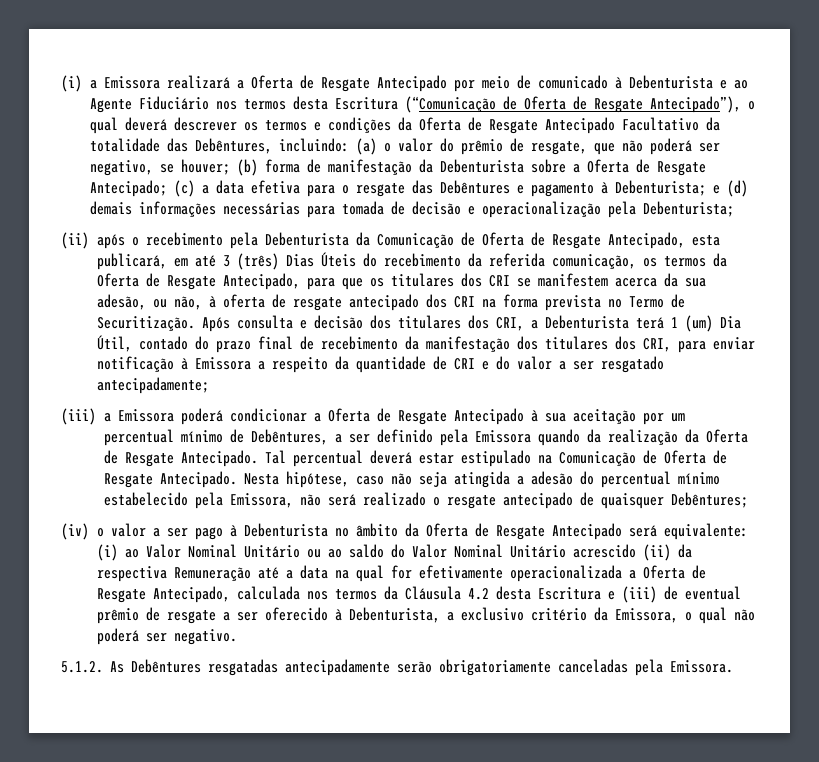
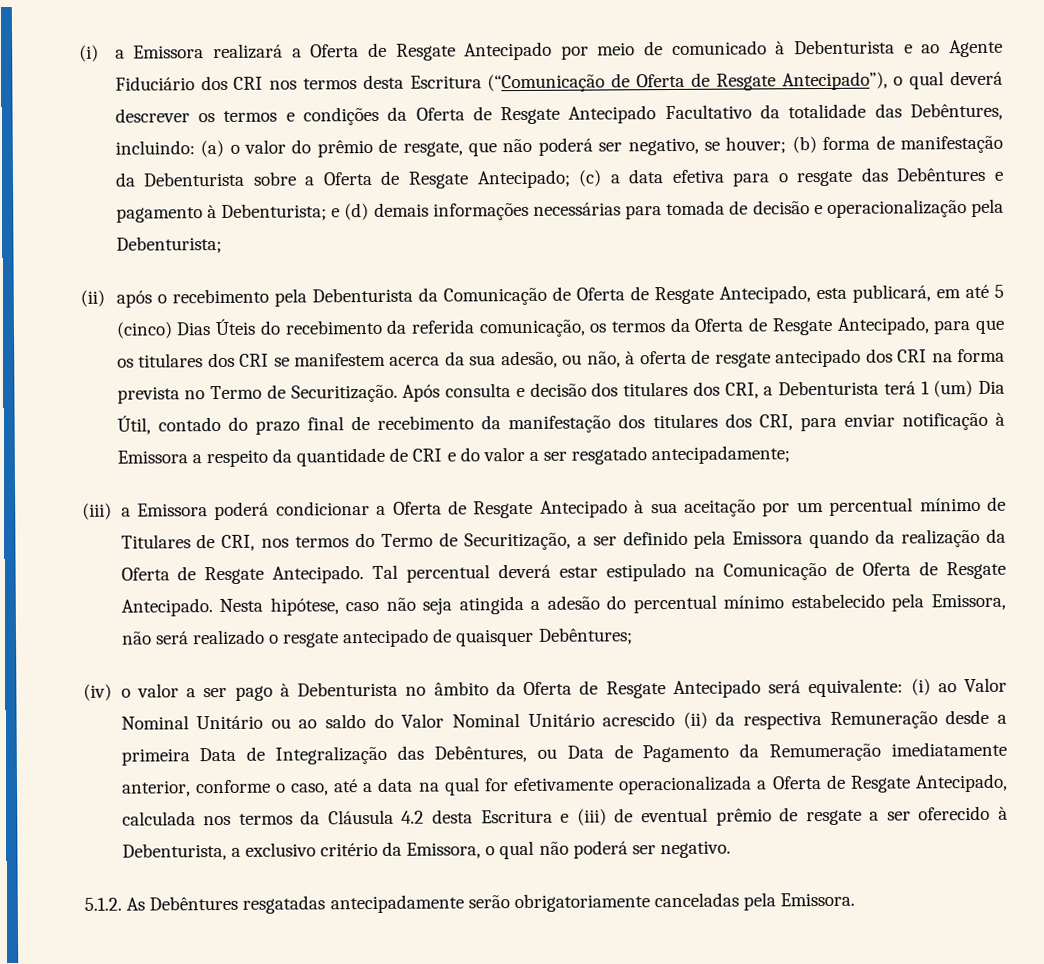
(209, 103) none -> [200,75,264,91] dos CRI
[222,253,279,270] 3 (três) -> [993,284,1004,298] [115,321,173,339] 5 (cinco)
[250,429,328,445] Debêntures, -> [120,532,571,551] Titulares de CRI, nos termos do Termo de Securitização,
(251, 574) none -> [945,709,1007,725] [120,741,1007,766] [120,779,329,797] desde a primeira Data de Integralização das Debêntures, ou Data de Pagamento da Remumeração imediatamente anterior, conforme o caso,

